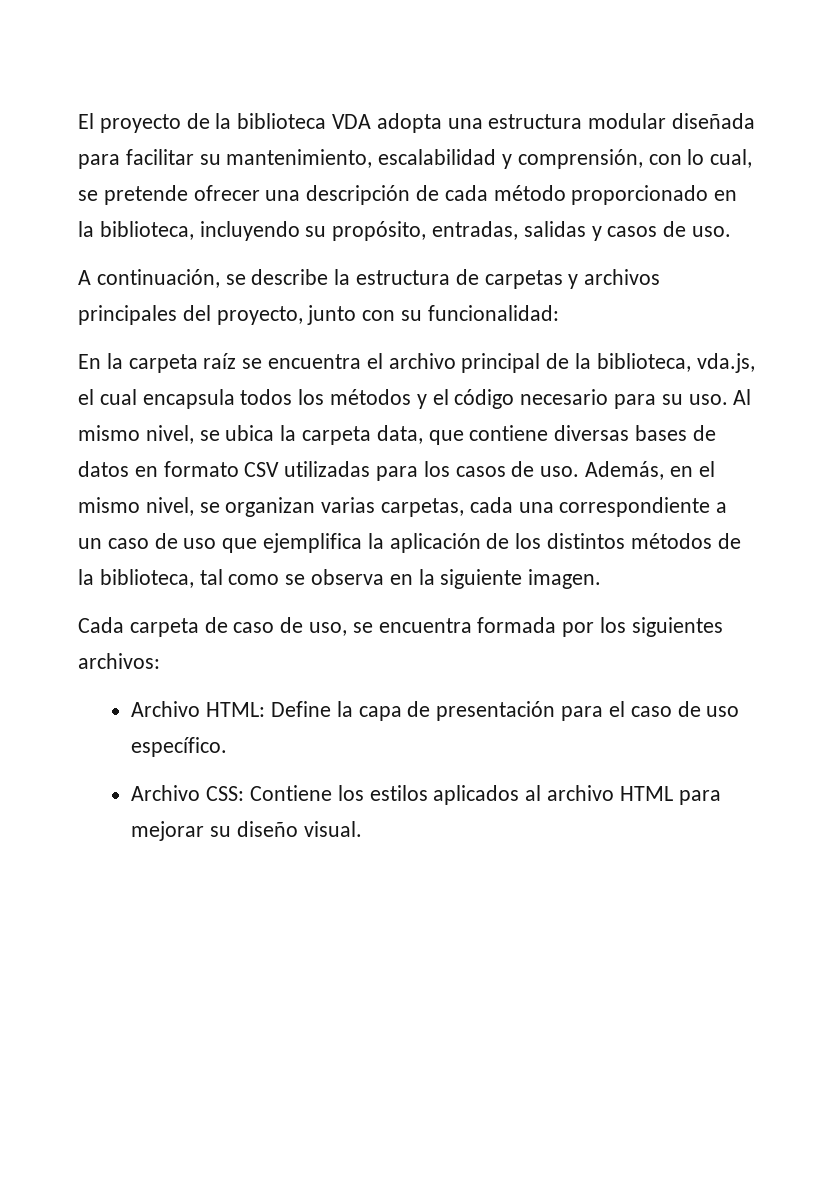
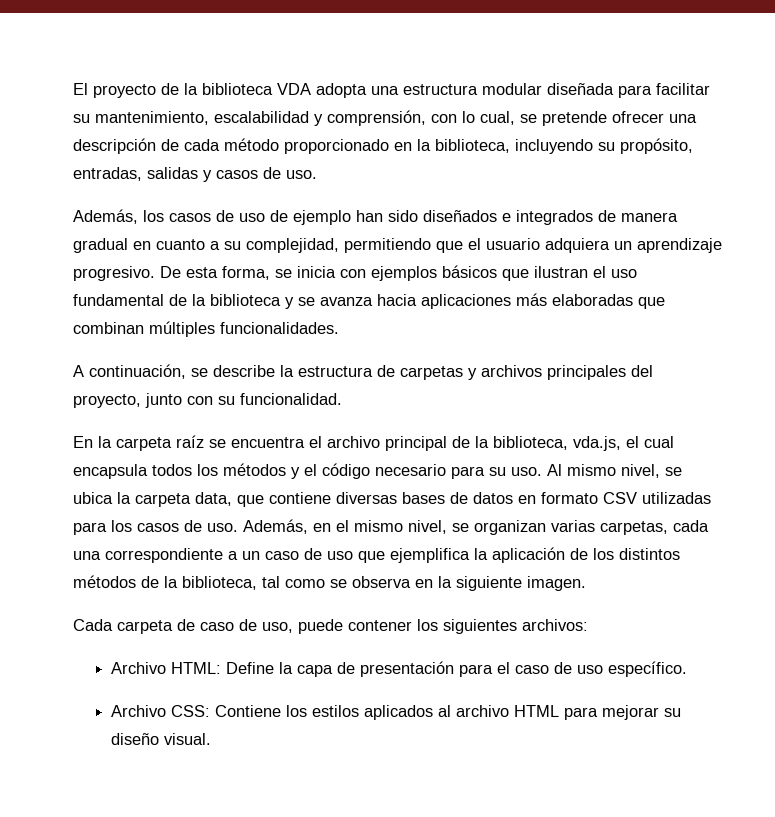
(732, 231) none -> [73,209,678,225] [73,238,722,253] [73,265,637,281] [73,293,665,309] [73,321,339,337] // Además, los casos de uso de ejemplo han sido diseñados e integrados de manera gradual en cuanto a su complejidad, permitiendo que el usuario adquiera un aprendizaje progresivo. De esta forma, se inicia con ejemplos básicos que ilustran el uso fundamental de la biblioteca y se avanza hacia aplicaciones más elaboradas que combinan múltiples funcionalidades.
[427,305,559,321] funcionalidad: -> [240,393,342,405] funcionalidad.
[352,617,595,637] se encuentra formada por -> [298,619,412,634] puede contener

